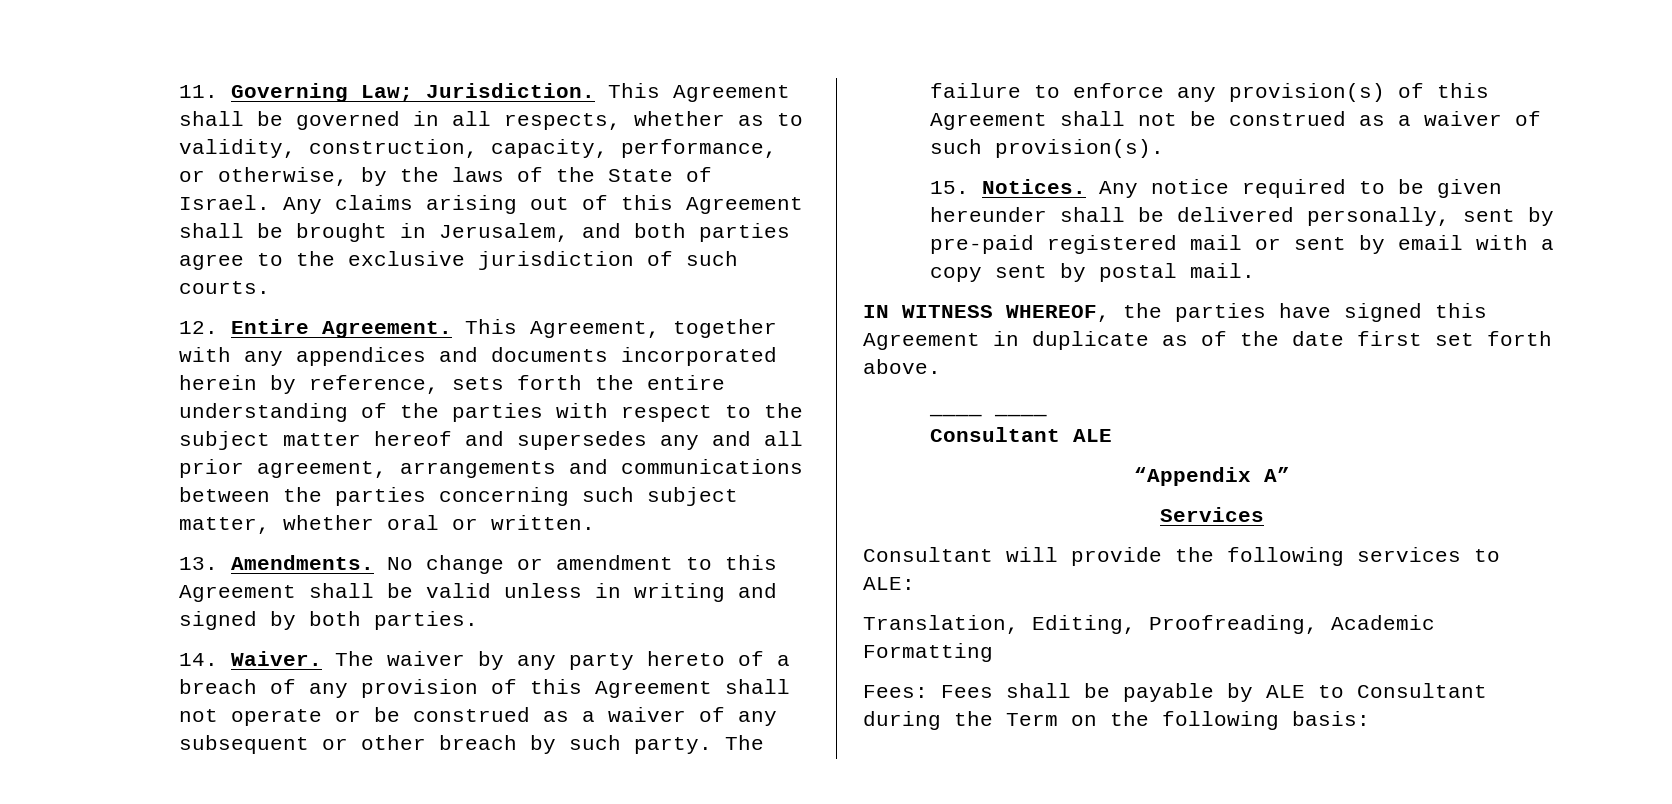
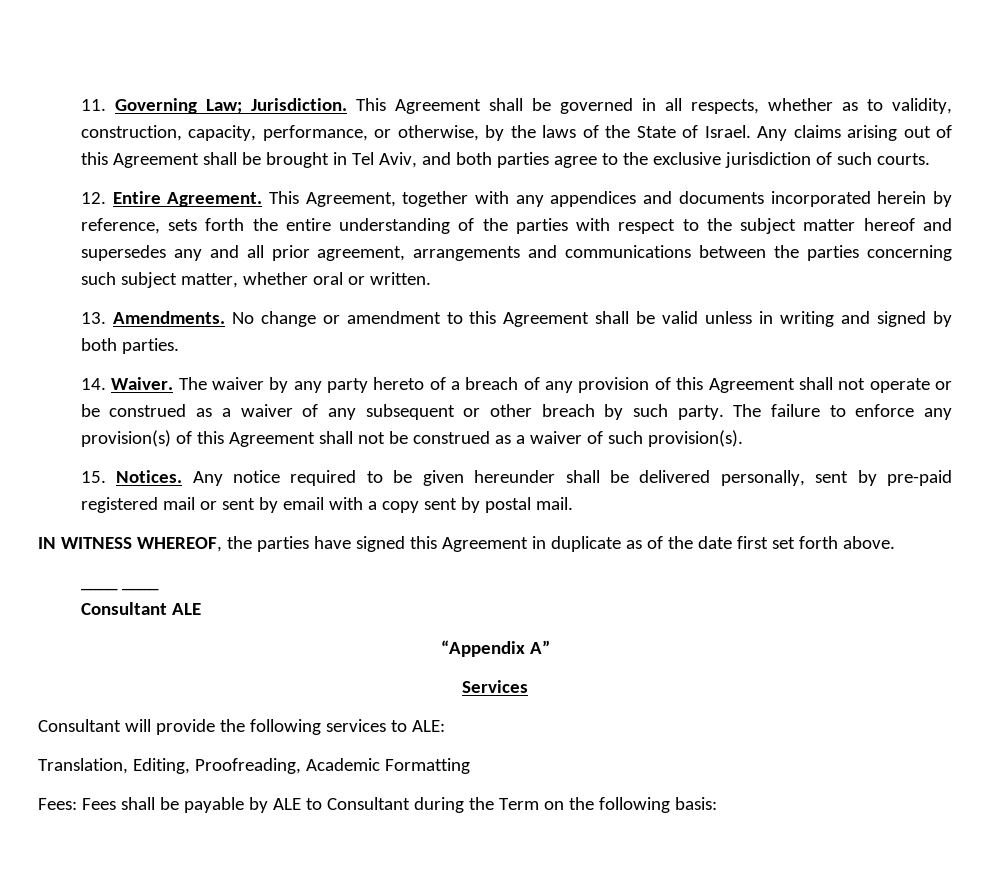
[439,223,570,242] Jerusalem, -> [351,152,417,168] Tel Aviv,

